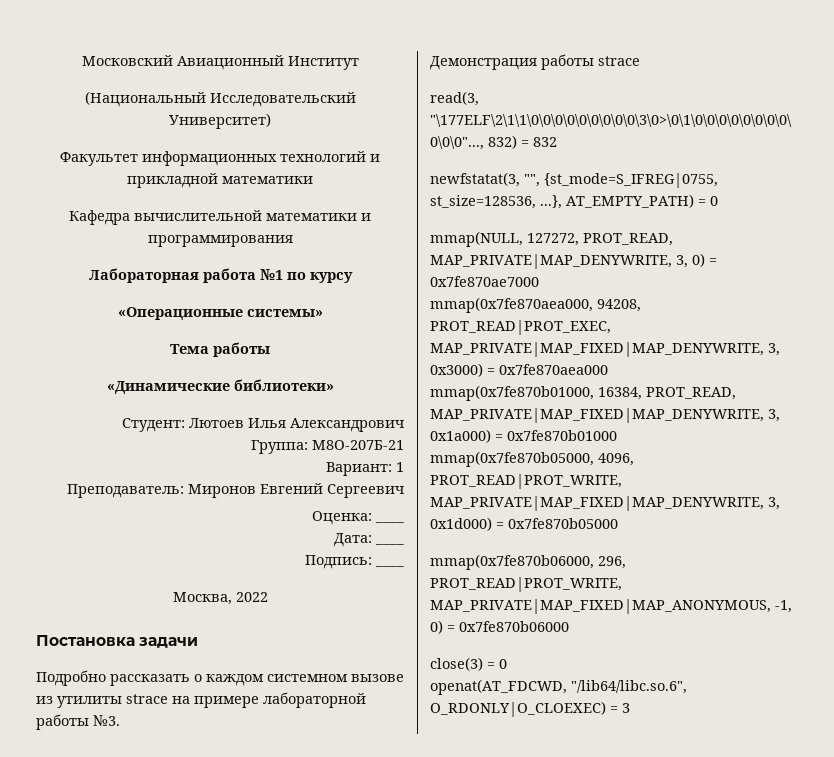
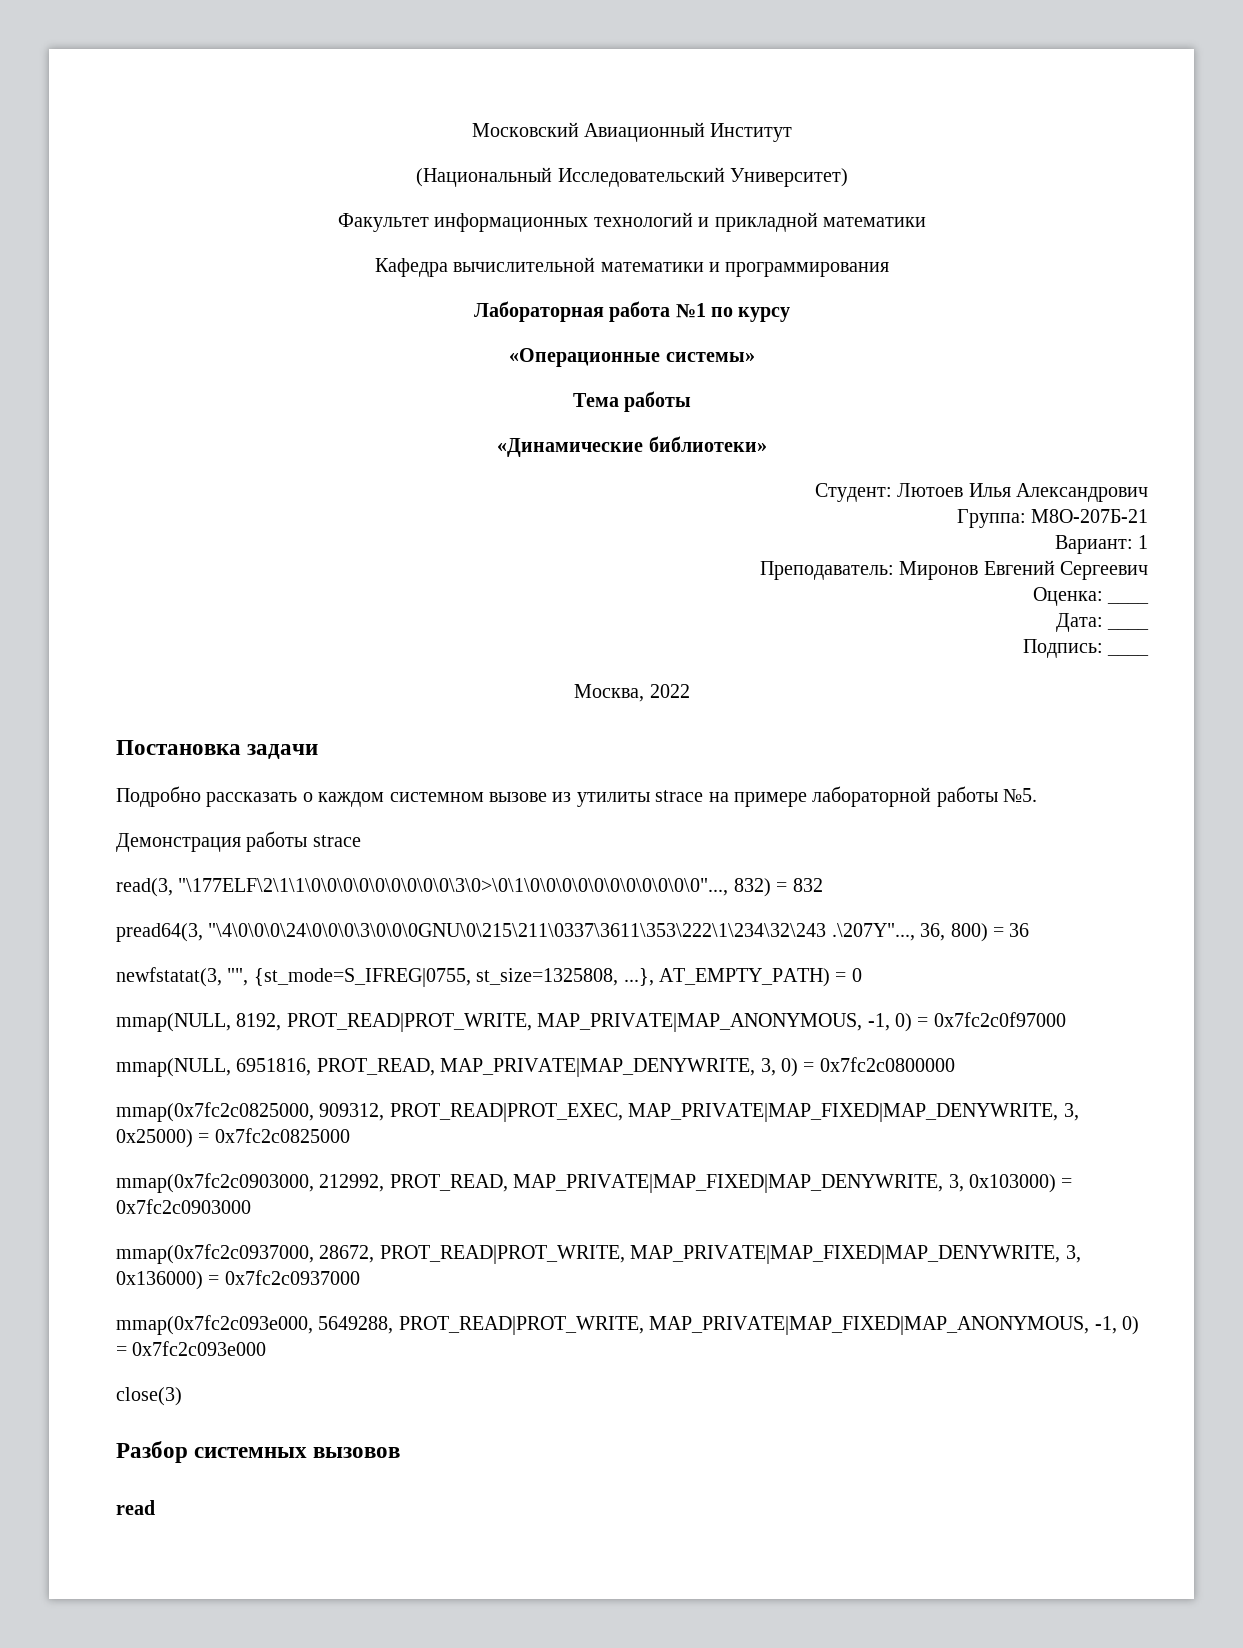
[93,715,120,726] №3. -> [1003,788,1038,802] №5.
(557, 142) none -> [116,923,1030,942] // pread64(3, "\4\0\0\0\24\0\0\0\3\0\0\0GNU\0\215\211\0337\3611\353\222\1\234\32\243 .\207Y"..., 36, 800) = 36
[430,195,536,209] st_size=128536, -> [476,968,619,986] st_size=1325808,
[527,233,579,246] 127272, -> [236,1012,1066,1032] [116,1058,312,1077] 8192, PROT_READ|PROT_WRITE, MAP_PRIVATE|MAP_ANONYMOUS, -1, 0) = 0x7fc2c0f97000 // mmap(NULL, 6951816,
[430,276,539,287] [430,297,641,313] [430,320,611,335] [430,342,780,357] [430,363,608,377] [430,385,736,401] [430,408,780,423] [430,429,617,443] [430,451,634,467] [430,474,622,489] [430,496,780,511] [430,517,618,531] [430,554,626,570] 0x7fe870ae7000 // mmap(0x7fe870aea000, 94208, PROT_READ|PROT_EXEC, MAP_PRIVATE|MAP_FIXED|MAP_DENYWRITE, 3, 0x3000) = 0x7fe870aea000 // mmap(0x7fe870b01000, 16384, PROT_READ, MAP_PRIVATE|MAP_FIXED|MAP_DENYWRITE, 3, 0x1a000) = 0x7fe870b01000 // mmap(0x7fe870b05000, 4096, PROT_READ|PROT_WRITE, MAP_PRIVATE|MAP_FIXED|MAP_DENYWRITE, 3, 0x1d000) = 0x7fe870b05000 // mmap(0x7fe870b06000, 296, -> [819,1057,955,1072] [116,1102,1079,1122] [116,1128,350,1148] [116,1173,1073,1193] [116,1199,251,1214] [116,1244,1081,1264] [116,1270,360,1290] [116,1315,394,1335] 0x7fc2c0800000 // mmap(0x7fc2c0825000, 909312, PROT_READ|PROT_EXEC, MAP_PRIVATE|MAP_FIXED|MAP_DENYWRITE, 3, 0x25000) = 0x7fc2c0825000 // mmap(0x7fc2c0903000, 212992, PROT_READ, MAP_PRIVATE|MAP_FIXED|MAP_DENYWRITE, 3, 0x103000) = 0x7fc2c0903000 // mmap(0x7fc2c0937000, 28672, PROT_READ|PROT_WRITE, MAP_PRIVATE|MAP_FIXED|MAP_DENYWRITE, 3, 0x136000) = 0x7fc2c0937000 // mmap(0x7fc2c093e000, 5649288,
[459,621,569,632] 0x7fe870b06000 -> [132,1341,267,1356] 0x7fc2c093e000
[487,659,507,669] [430,679,687,695] [430,701,630,717] = 0 // openat(AT_FDCWD, "/lib64/libc.so.6", O_RDONLY|O_CLOEXEC) = 3 -> [116,1441,401,1463] [116,1500,155,1515] // Разбор системных вызовов // read

